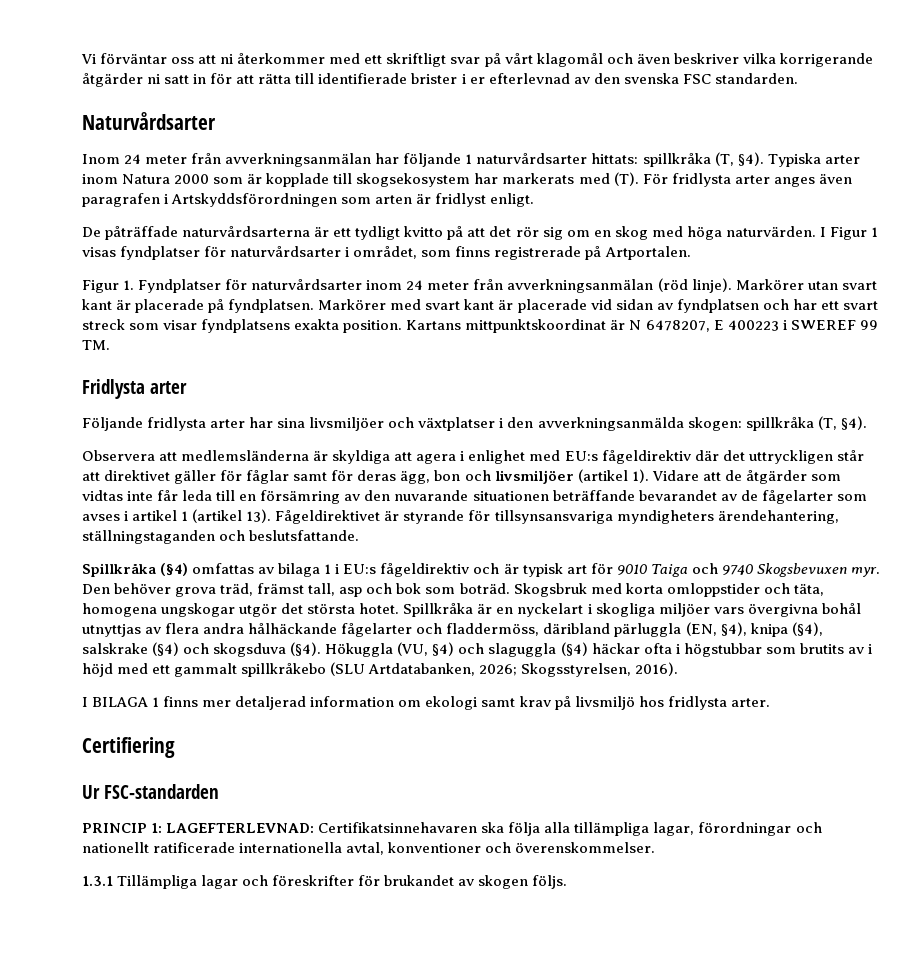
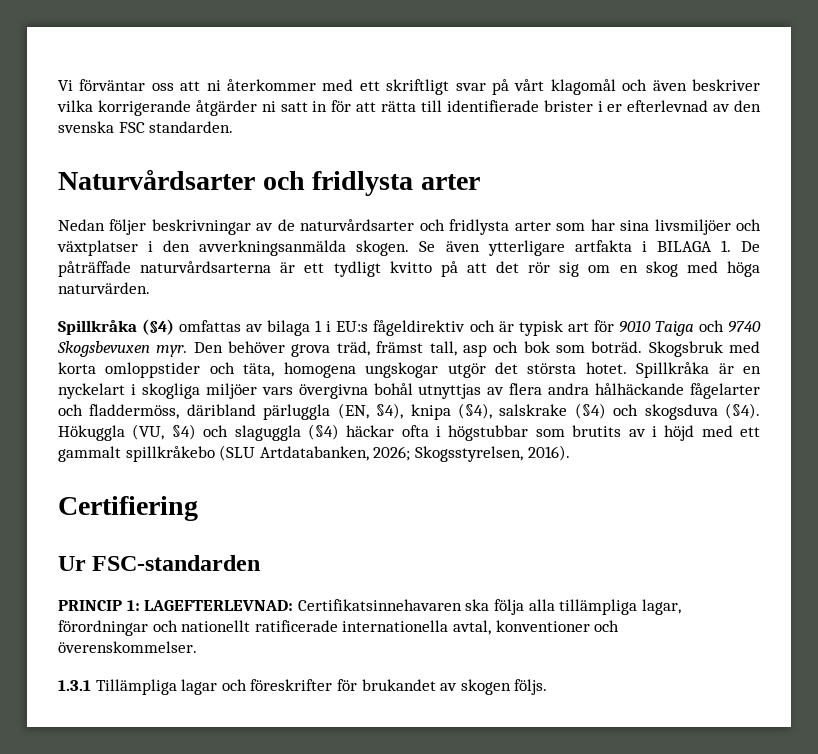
[82,152,860,167] [82,172,852,187] [82,193,535,207] // Inom 24 meter från avverkningsanmälan har följande 1 naturvårdsarter hittats: spillkråka (T, §4). Typiska arter inom Natura 2000 som är kopplade till skogsekosystem har markerats med (T). För fridlysta arter anges även paragrafen i Artskyddsförordningen som arten är fridlyst enligt. // -> [262,171,480,196] [58,219,761,235] [57,240,731,256] och fridlysta arter // Nedan följer beskrivningar av de naturvårdsarter och fridlysta arter som har sina livsmiljöer och växtplatser i den avverkningsanmälda skogen. Se även ytterligare artfakta i BILAGA 1.
[819,227,878,240] [82,246,691,260] [82,278,877,293] [82,299,878,313] [82,319,878,333] [82,340,110,350] [82,379,187,399] [82,416,867,431] [82,450,864,464] [82,469,841,484] [82,490,867,504] [82,509,839,524] [82,530,360,544] I Figur 1 visas fyndplatser för naturvårdsarter i området, som finns registrerade på Artportalen. // Figur 1. Fyndplatser för naturvårdsarter inom 24 meter från avverkningsanmälan (röd linje). Markörer utan svart kant är placerade på fyndplatsen. Markörer med svart kant är placerade vid sidan av fyndplatsen och har ett svart streck som visar fyndplatsens exakta position. Kartans mittpunktskoordinat är N 6478207, E 400223 i SWEREF 99 TM. // Fridlysta arter // Följande fridlysta arter har sina livsmiljöer och växtplatser i den avverkningsanmälda skogen: spillkråka (T, §4). // Observera att medlemsländerna är skyldiga att agera i enlighet med EU:s fågeldirektiv där det uttryckligen står att direktivet gäller för fåglar samt för deras ägg, bon och livsmiljöer (artikel 1). Vidare att de åtgärder som vidtas inte får leda till en försämring av den nuvarande situationen beträffande bevarandet av de fågelarter som avses i artikel 1 (artikel 13). Fågeldirektivet är styrande för tillsynsansvariga myndigheters ärendehantering, ställningstaganden och beslutsfattande. -> (150, 288) none
[82,696,770,710] // I BILAGA 1 finns mer detaljerad information om ekologi samt krav på livsmiljö hos fridlysta arter. -> (570, 453) none

